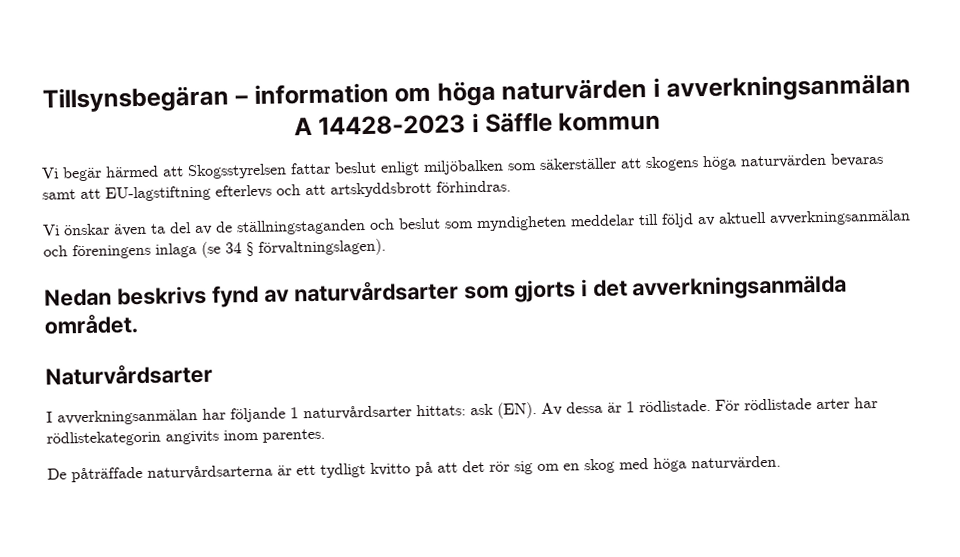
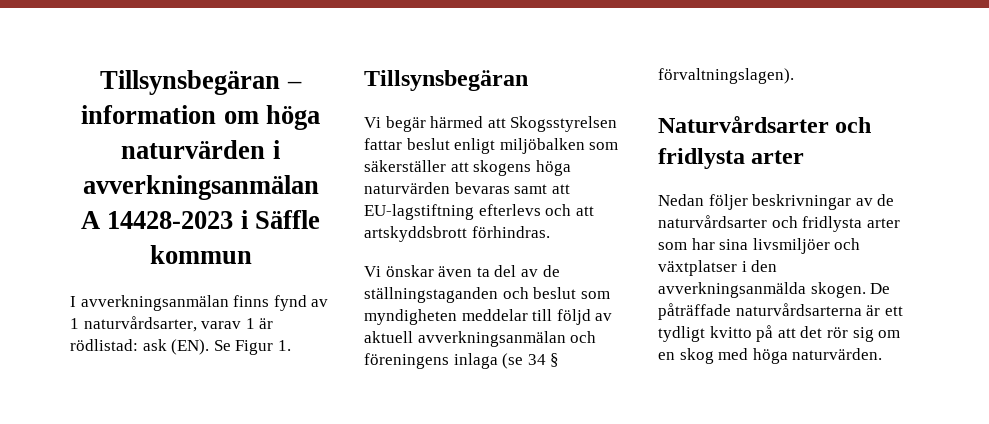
(662, 121) none -> [70,295,329,311] [70,316,274,332] [70,339,291,355] [364,70,528,91] // I avverkningsanmälan finns fynd av 1 naturvårdsarter, varav 1 är rödlistad: ask (EN). Se Figur 1. // Tillsynsbegäran
[44,274,848,308] [44,314,138,335] [45,363,213,386] [46,397,878,426] [46,428,325,447] Nedan beskrivs fynd av naturvårdsarter som gjorts i det avverkningsanmälda området. // Naturvårdsarter // I avverkningsanmälan har följande 1 naturvårdsarter hittats: ask (EN). Av dessa är 1 rödlistade. För rödlistade arter har rödlistekategorin angivits inom parentes. // -> [658,116,872,133] [658,148,805,169] [658,194,895,210] [658,215,900,232] [658,238,861,254] [658,260,778,276] [658,282,866,298] Naturvårdsarter och fridlysta arter // Nedan följer beskrivningar av de naturvårdsarter och fridlysta arter som har sina livsmiljöer och växtplatser i den avverkningsanmälda skogen.

